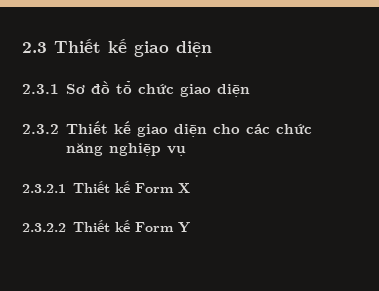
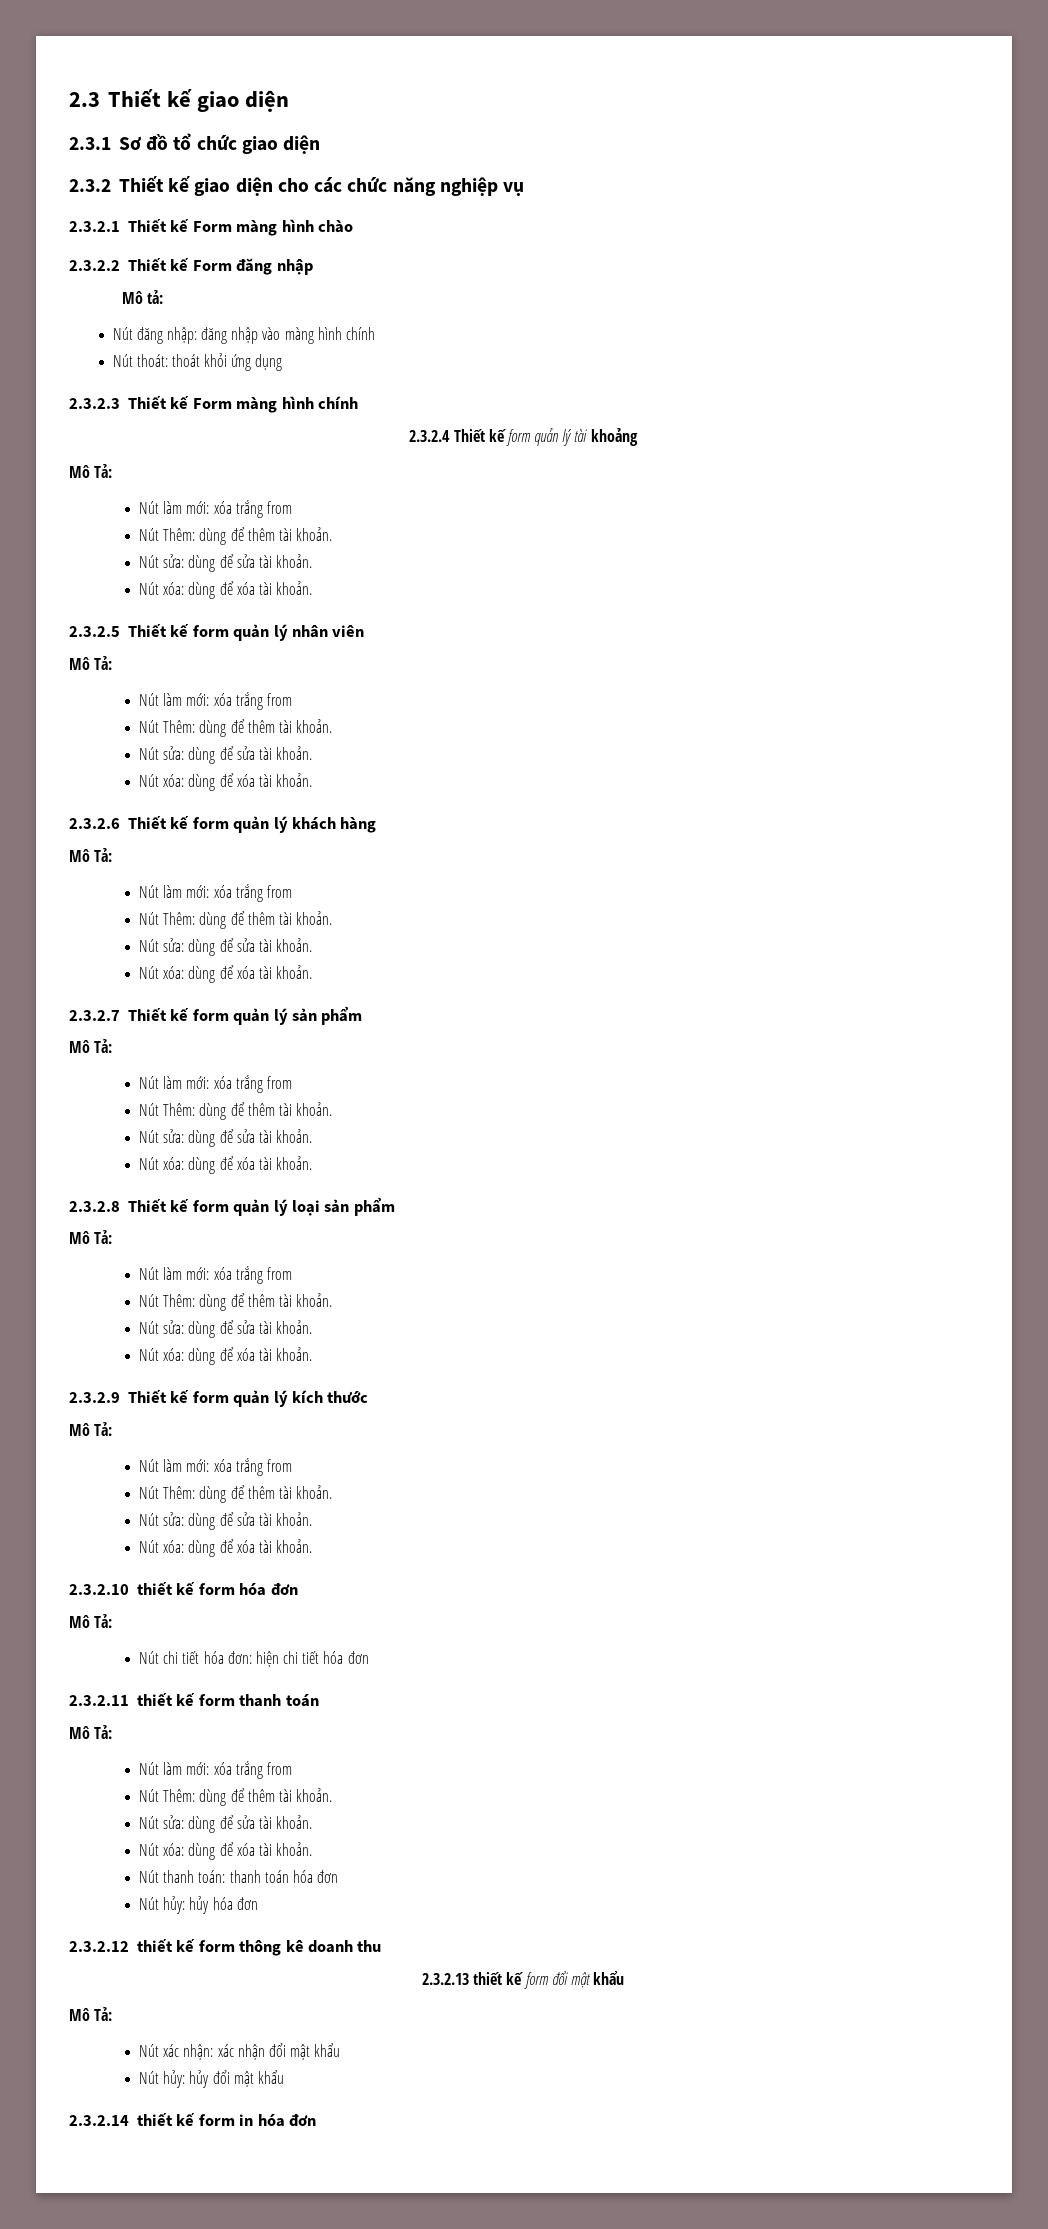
[178,183,190,193] X -> [236,219,354,236] màng hình chào
[178,222,190,233] Y -> [236,258,313,275] [121,290,164,304] [112,327,376,344] [112,353,283,371] [69,396,359,413] [409,428,638,446] [69,464,113,478] [139,500,292,518] [139,527,333,545] [139,554,313,572] [139,581,313,599] [69,624,365,641] [69,656,113,670] [139,692,292,710] [139,719,333,737] [139,746,313,764] [139,773,313,791] [69,816,377,833] [69,848,113,862] [139,884,292,902] [139,911,333,929] [139,938,313,956] [139,965,313,983] [69,1006,363,1025] [69,1039,113,1053] [139,1075,292,1093] [139,1102,333,1120] [139,1129,313,1147] [139,1156,313,1174] [69,1197,395,1216] [69,1230,113,1244] [139,1266,292,1284] [139,1293,333,1311] [139,1320,313,1338] [139,1347,313,1365] [69,1390,369,1407] [69,1422,113,1436] [139,1458,292,1476] [139,1485,333,1503] [139,1512,313,1530] [139,1539,313,1557] [69,1582,298,1596] [69,1614,113,1628] [139,1651,369,1667] [69,1693,319,1707] [69,1725,113,1739] [139,1761,292,1779] [139,1788,333,1806] [139,1815,313,1833] [139,1842,313,1860] [139,1870,339,1883] [139,1896,258,1914] [69,1939,382,1956] [421,1971,625,1989] [69,2007,113,2021] [139,2043,341,2060] [139,2070,284,2088] [69,2113,317,2127] đăng nhập // Mô tả: // Nút đăng nhập: đăng nhập vào màng hình chính // Nút thoát: thoát khỏi ứng dụng // 2.3.2.3 Thiết kế Form màng hình chính // 2.3.2.4 Thiết kế form quản lý tài khoảng // Mô Tả: // Nút làm mới: xóa trắng from // Nút Thêm: dùng để thêm tài khoản. // Nút sửa: dùng để sửa tài khoản. // Nút xóa: dùng để xóa tài khoản. // 2.3.2.5 Thiết kế form quản lý nhân viên // Mô Tả: // Nút làm mới: xóa trắng from // Nút Thêm: dùng để thêm tài khoản. // Nút sửa: dùng để sửa tài khoản. // Nút xóa: dùng để xóa tài khoản. // 2.3.2.6 Thiết kế form quản lý khách hàng // Mô Tả: // Nút làm mới: xóa trắng from // Nút Thêm: dùng để thêm tài khoản. // Nút sửa: dùng để sửa tài khoản. // Nút xóa: dùng để xóa tài khoản. // 2.3.2.7 Thiết kế form quản lý sản phẩm // Mô Tả: // Nút làm mới: xóa trắng from // Nút Thêm: dùng để thêm tài khoản. // Nút sửa: dùng để sửa tài khoản. // Nút xóa: dùng để xóa tài khoản. // 2.3.2.8 Thiết kế form quản lý loại sản phẩm // Mô Tả: // Nút làm mới: xóa trắng from // Nút Thêm: dùng để thêm tài khoản. // Nút sửa: dùng để sửa tài khoản. // Nút xóa: dùng để xóa tài khoản. // 2.3.2.9 Thiết kế form quản lý kích thước // Mô Tả: // Nút làm mới: xóa trắng from // Nút Thêm: dùng để thêm tài khoản. // Nút sửa: dùng để sửa tài khoản. // Nút xóa: dùng để xóa tài khoản. // 2.3.2.10 thiết kế form hóa đơn // Mô Tả: // Nút chi tiết hóa đơn: hiện chi tiết hóa đơn // 2.3.2.11 thiết kế form thanh toán // Mô Tả: // Nút làm mới: xóa trắng from // Nút Thêm: dùng để thêm tài khoản. // Nút sửa: dùng để sửa tài khoản. // Nút xóa: dùng để xóa tài khoản. // Nút thanh toán: thanh toán hóa đơn // Nút hủy: hủy hóa đơn // 2.3.2.12 thiết kế form thông kê doanh thu // 2.3.2.13 thiết kế form đổi mật khẩu // Mô Tả: // Nút xác nhận: xác nhận đổi mật khẩu // Nút hủy: hủy đổi mật khẩu // 2.3.2.14 thiết kế form in hóa đơn

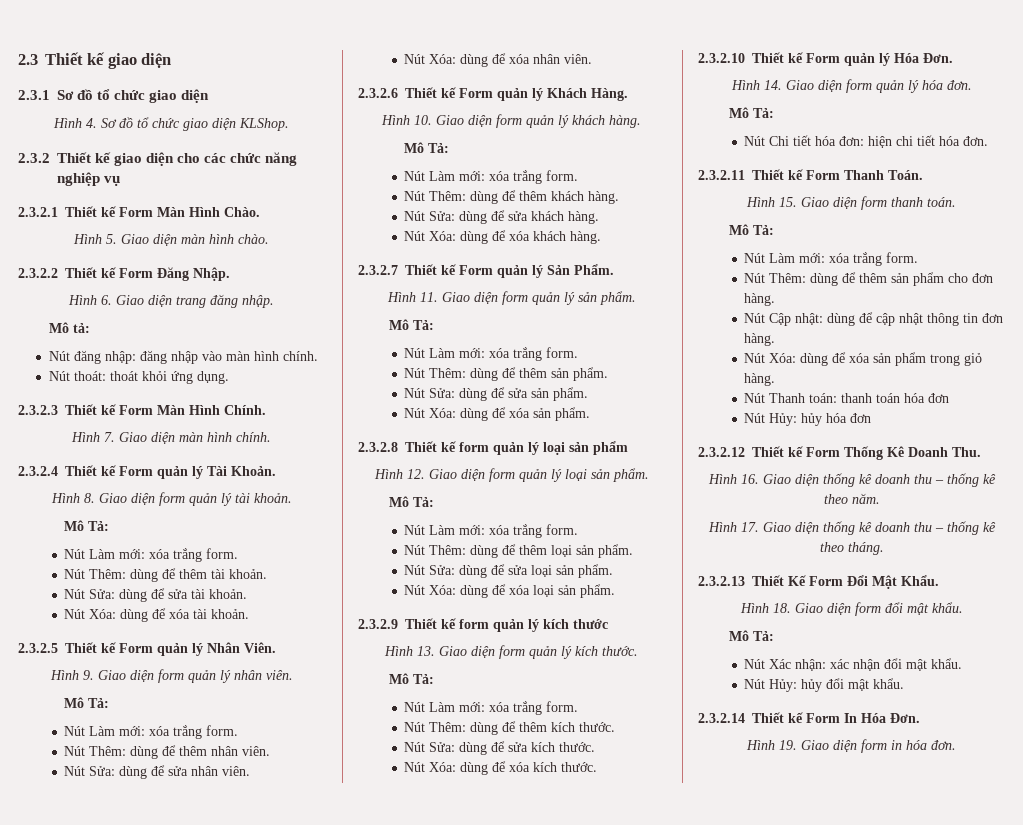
(321, 145) none -> [53,117,289,131] // Hình 4. Sơ đồ tổ chức giao diện KLShop.
[236,219,354,236] [69,258,313,275] màng hình chào // 2.3.2.2 Thiết kế Form đăng nhập -> [157,207,260,217] [73,234,269,246] [18,267,230,281] [68,294,274,308] Màn Hình Chào. // Hình 5. Giao diện màn hình chào. // 2.3.2.2 Thiết kế Form Đăng Nhập. // Hình 6. Giao diện trang đăng nhập.
[284,327,376,344] màng hình chính -> [225,351,318,361] màn hình chính.
[255,354,283,371] dụng -> [196,371,229,384] dụng.
[236,396,359,413] [409,429,506,442] màng hình chính // 2.3.2.4 Thiết kế -> [157,405,266,415] [71,432,271,444] [18,465,276,479] [50,493,155,505] Màn Hình Chính. // Hình 7. Giao diện màn hình chính. // 2.3.2.4 Thiết kế Form quản lý Tài Khoản. // Hình 8. Giao diện
[590,428,638,446] [69,464,113,478] [139,500,292,518] [139,527,333,545] [139,554,313,572] [139,582,185,595] khoảng // Mô Tả: // Nút làm mới: xóa trắng from // Nút Thêm: dùng để thêm tài khoản. // Nút sửa: dùng để sửa tài khoản. // Nút xóa: -> [253,493,292,503] [64,520,110,531] [64,548,239,562] [64,568,268,582] [64,588,248,602] [64,609,117,619] khoản. // Mô Tả: // Nút Làm mới: xóa trắng form. // Nút Thêm: dùng để thêm tài khoản. // Nút Sửa: dùng để sửa tài khoản. // Nút Xóa:
(190, 630) none -> [119,642,276,656] [49,670,154,682] Form quản lý Nhân Viên. // Hình 9. Giao diện
[332,624,365,637] [69,656,113,670] [139,692,292,710] [139,719,333,737] [139,746,313,764] [139,773,313,791] viên // Mô Tả: // Nút làm mới: xóa trắng from // Nút Thêm: dùng để thêm tài khoản. // Nút sửa: dùng để sửa tài khoản. // Nút xóa: dùng để xóa tài khoản. -> [265,670,293,680] [64,697,110,708] [64,725,239,739] [64,745,271,759] [64,765,251,779] [404,53,593,67] viên. // Mô Tả: // Nút Làm mới: xóa trắng form. // Nút Thêm: dùng để thêm nhân viên. // Nút Sửa: dùng để sửa nhân viên. // Nút Xóa: dùng để xóa nhân viên.
(190, 822) none -> [459,88,628,101] [381,115,492,127] Form quản lý Khách Hàng. // Hình 10. Giao diện
[340,817,377,833] [69,848,113,862] [139,884,292,902] [139,911,333,929] [139,938,313,956] [139,965,313,983] hàng // Mô Tả: // Nút làm mới: xóa trắng from // Nút Thêm: dùng để thêm tài khoản. // Nút sửa: dùng để sửa tài khoản. // Nút xóa: dùng để xóa tài khoản. -> [609,115,641,128] [404,142,450,153] [404,170,579,184] [404,190,620,204] [404,210,600,224] [404,230,602,244] hàng. // Mô Tả: // Nút Làm mới: xóa trắng form. // Nút Thêm: dùng để thêm khách hàng. // Nút Sửa: dùng để sửa khách hàng. // Nút Xóa: dùng để xóa khách hàng.
(190, 1014) none -> [459,264,614,278] [386,292,498,304] Form quản lý Sản Phẩm. // Hình 11. Giao diện
[321,1006,363,1025] [69,1039,113,1053] [139,1075,292,1093] [139,1102,333,1120] [139,1129,313,1147] [139,1156,313,1174] phẩm // Mô Tả: // Nút làm mới: xóa trắng from // Nút Thêm: dùng để thêm tài khoản. // Nút sửa: dùng để sửa tài khoản. // Nút xóa: dùng để xóa tài khoản. -> [599,291,636,305] [388,319,434,330] [404,347,579,361] [404,367,609,381] [404,387,589,401] [404,407,591,421] phẩm. // Mô Tả: // Nút Làm mới: xóa trắng form. // Nút Thêm: dùng để thêm sản phẩm. // Nút Sửa: dùng để sửa sản phẩm. // Nút Xóa: dùng để xóa sản phẩm.
[69,1230,113,1244] [139,1266,292,1284] [139,1293,333,1311] [139,1320,313,1338] [139,1347,313,1365] // Mô Tả: // Nút làm mới: xóa trắng from // Nút Thêm: dùng để thêm tài khoản. // Nút sửa: dùng để sửa tài khoản. // Nút xóa: dùng để xóa tài khoản. -> [373,468,649,482] [388,496,434,507] [404,524,579,538] [404,544,634,558] [404,564,614,578] [404,584,616,598] // Hình 12. Giao diện form quản lý loại sản phẩm. // Mô Tả: // Nút Làm mới: xóa trắng form. // Nút Thêm: dùng để thêm loại sản phẩm. // Nút Sửa: dùng để sửa loại sản phẩm. // Nút Xóa: dùng để xóa loại sản phẩm.
[69,1422,113,1436] [139,1458,292,1476] [139,1485,333,1503] [139,1512,313,1530] [139,1539,313,1557] // Mô Tả: // Nút làm mới: xóa trắng from // Nút Thêm: dùng để thêm tài khoản. // Nút sửa: dùng để sửa tài khoản. // Nút xóa: dùng để xóa tài khoản. -> [384,645,638,659] [388,673,434,684] [404,701,579,715] [404,721,616,735] [404,741,596,755] [404,761,598,775] // Hình 13. Giao diện form quản lý kích thước. // Mô Tả: // Nút Làm mới: xóa trắng form. // Nút Thêm: dùng để thêm kích thước. // Nút Sửa: dùng để sửa kích thước. // Nút Xóa: dùng để xóa kích thước.
[136,1582,298,1596] [69,1614,113,1628] [139,1651,179,1664] thiết kế form hóa đơn // Mô Tả: // Nút chi -> [752,52,953,66] [730,79,972,93] [728,107,774,118] [744,136,790,146] Thiết kế Form quản lý Hóa Đơn. // Hình 14. Giao diện form quản lý hóa đơn. // Mô Tả: // Nút Chi
[347,1651,369,1664] đơn -> [963,136,989,146] đơn.
[136,1693,196,1706] thiết kế -> [752,169,923,180] [746,197,857,209] Thiết kế Form Thanh Toán. // Hình 15. Giao diện
[285,1694,319,1707] [69,1725,113,1739] [139,1761,292,1779] [139,1788,333,1806] [139,1815,313,1833] [139,1842,313,1860] [139,1870,195,1883] toán // Mô Tả: // Nút làm mới: xóa trắng from // Nút Thêm: dùng để thêm tài khoản. // Nút sửa: dùng để sửa tài khoản. // Nút xóa: dùng để xóa tài khoản. // Nút thanh -> [927,197,956,207] [728,224,774,235] [744,252,919,266] [744,272,994,286] [744,293,776,306] [744,312,1004,326] [744,333,776,346] [744,352,983,366] [744,373,776,386] [744,393,806,403] toán. // Mô Tả: // Nút Làm mới: xóa trắng form. // Nút Thêm: dùng để thêm sản phẩm cho đơn hàng. // Nút Cập nhật: dùng để cập nhật thông tin đơn hàng. // Nút Xóa: dùng để xóa sản phẩm trong giỏ hàng. // Nút Thanh
[163,1896,186,1914] hủy: -> [769,413,798,426] Hủy:
[136,1939,382,1956] [421,1972,524,1985] thiết kế form thông kê doanh thu // 2.3.2.13 thiết kế -> [752,446,981,460] [707,473,996,487] [823,493,880,504] [707,521,996,535] [819,542,884,555] [698,575,939,589] [739,603,851,615] Thiết kế Form Thống Kê Doanh Thu. // Hình 16. Giao diện thống kê doanh thu – thống kê theo năm. // Hình 17. Giao diện thống kê doanh thu – thống kê theo tháng. // 2.3.2.13 Thiết Kế Form Đổi Mật Khẩu. // Hình 18. Giao diện
[593,1971,625,1985] [69,2007,113,2021] [139,2044,180,2057] khẩu // Mô Tả: // Nút xác -> [931,602,963,613] [728,630,774,641] [744,659,792,669] khẩu. // Mô Tả: // Nút Xác
[314,2043,341,2057] [139,2070,186,2088] khẩu // Nút hủy: -> [931,658,963,669] [744,679,798,692] khẩu. // Nút Hủy:
[257,2070,284,2084] khẩu -> [873,678,905,689] khẩu.
[136,2113,196,2126] thiết kế -> [752,712,920,723] [746,740,857,752] Thiết kế Form In Hóa Đơn. // Hình 19. Giao diện
[289,2114,317,2126] đơn -> [931,740,956,750] đơn.

